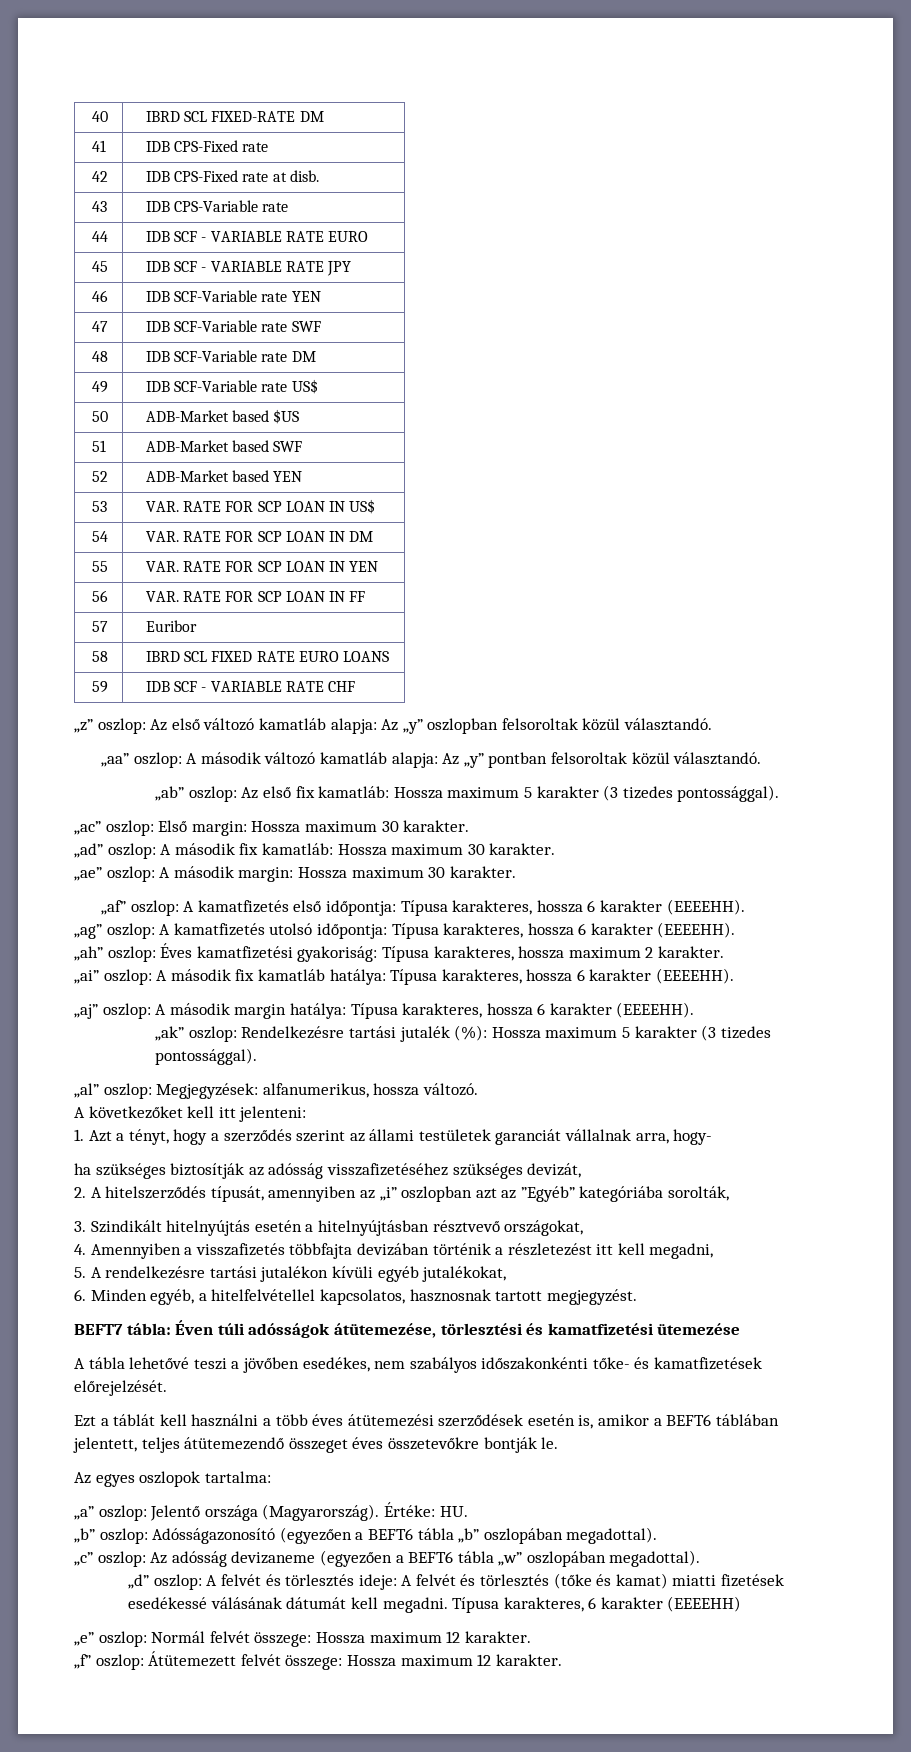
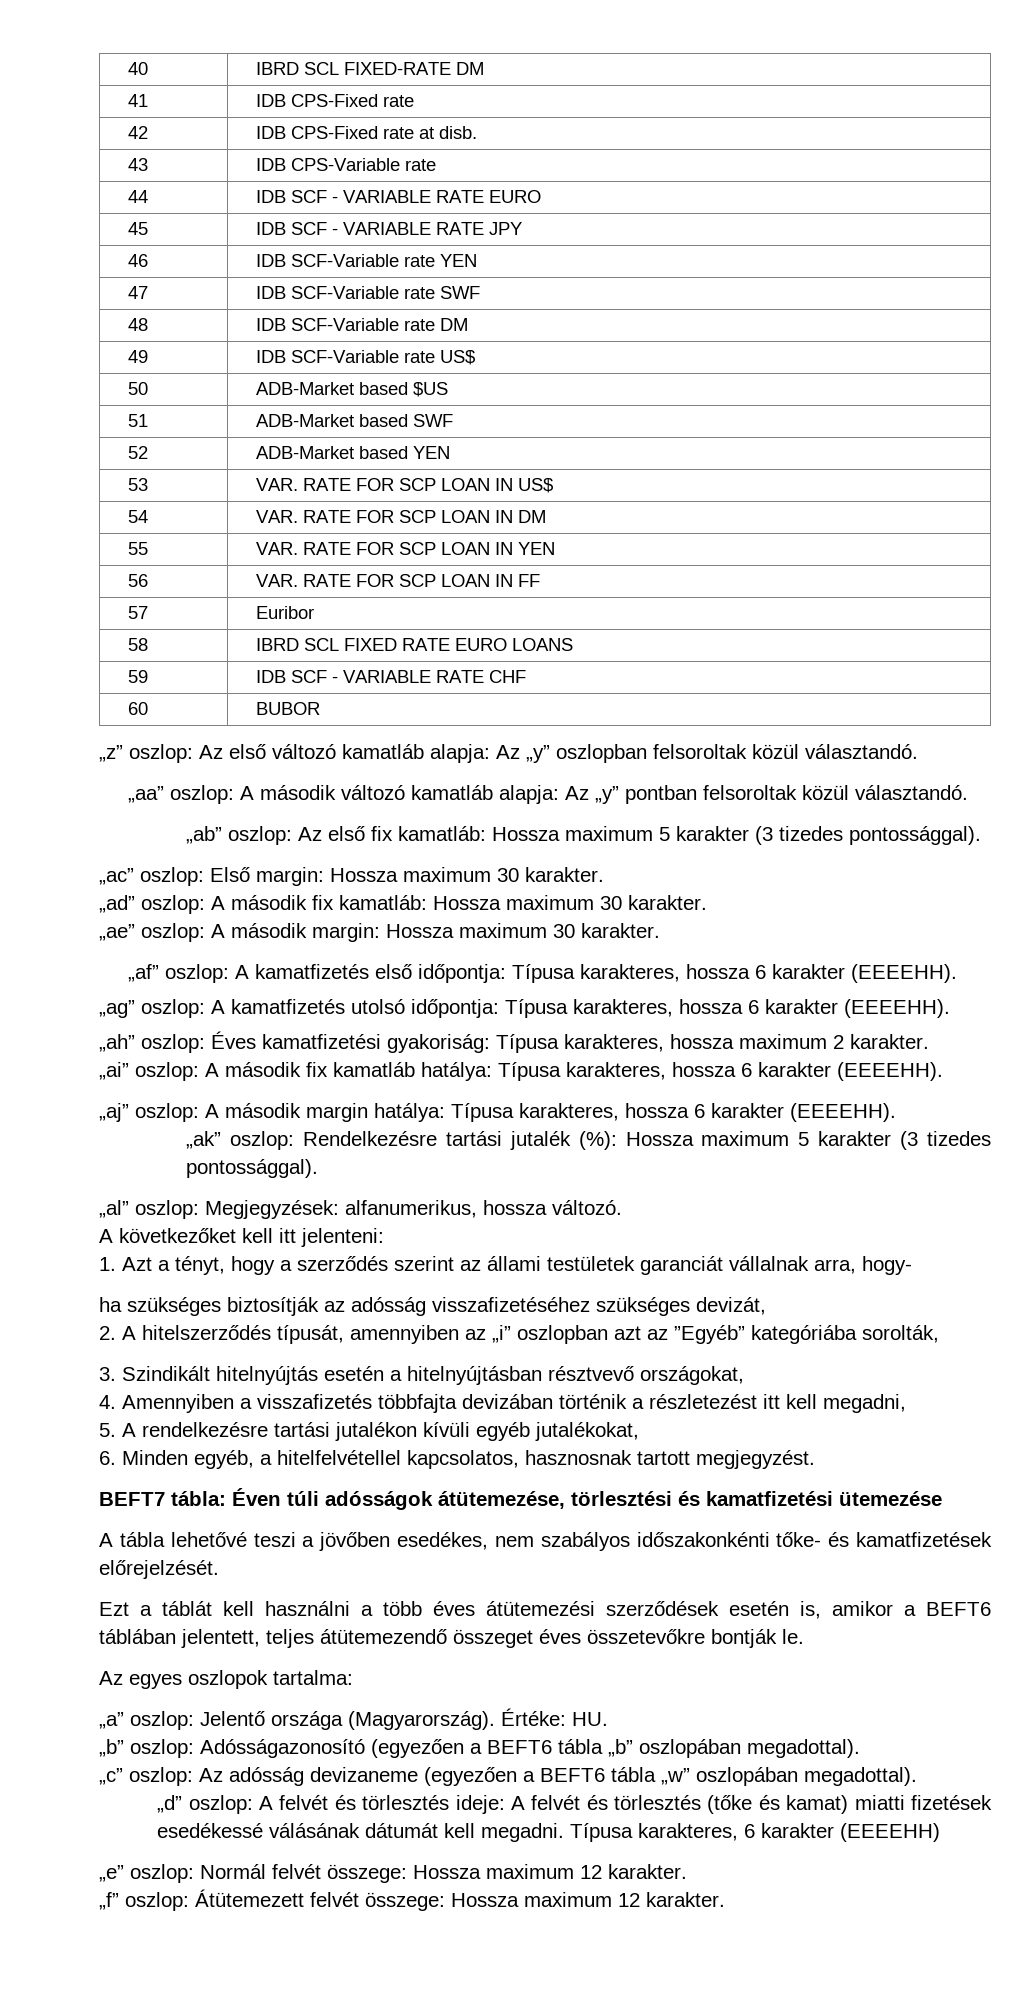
(355, 686) none -> [127,702,148,715] [255,702,320,715] // 60 | BUBOR

